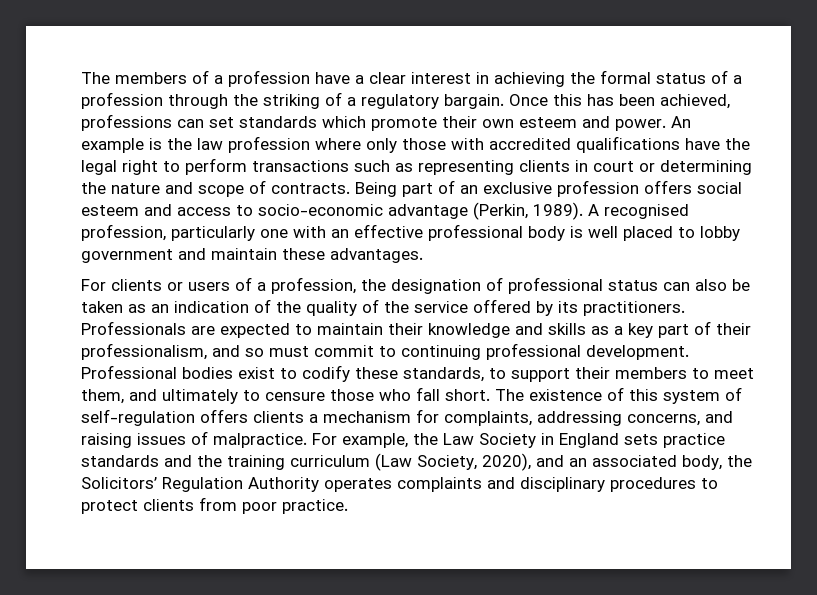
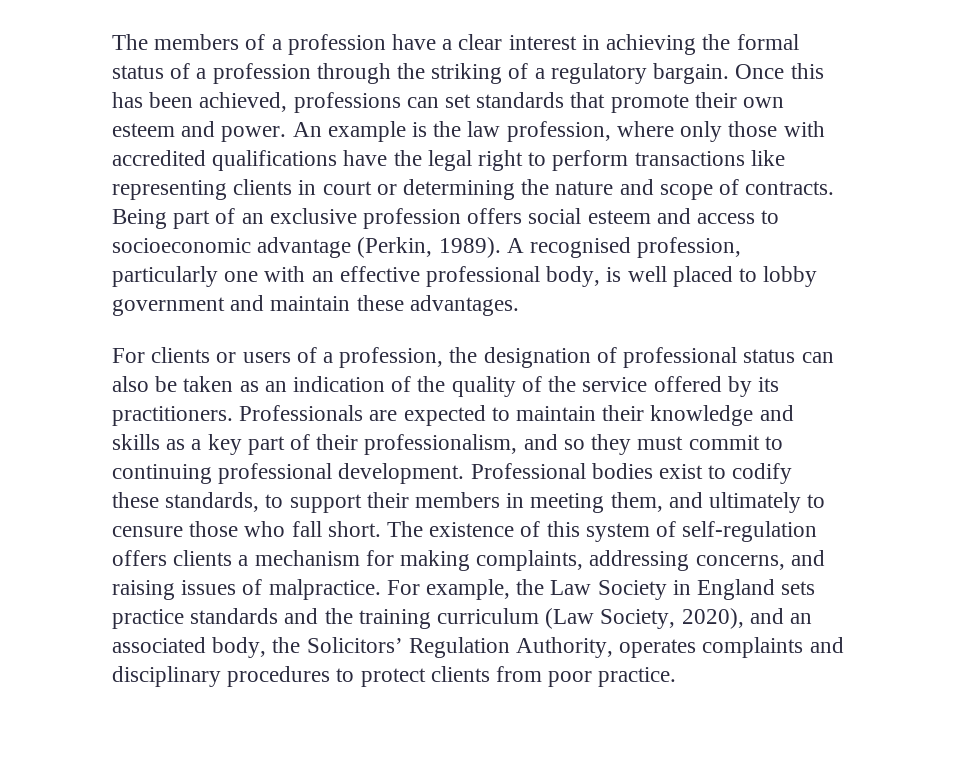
[322,116,366,128] which -> [570,92,606,108] that
[228,136,310,153] profession -> [506,121,611,142] profession,
[354,160,413,172] such as -> [750,150,785,166] like
[258,204,383,216] socio-economic -> [112,238,251,253] socioeconomic
[528,226,565,241] body -> [546,266,601,287] body,
(264, 352) none -> [591,434,632,455] they
[692,368,754,379] to meet -> [506,493,605,513] in meeting
(439, 416) none -> [400,550,471,571] making
[248,477,319,492] Authority -> [516,637,614,658] Authority,

